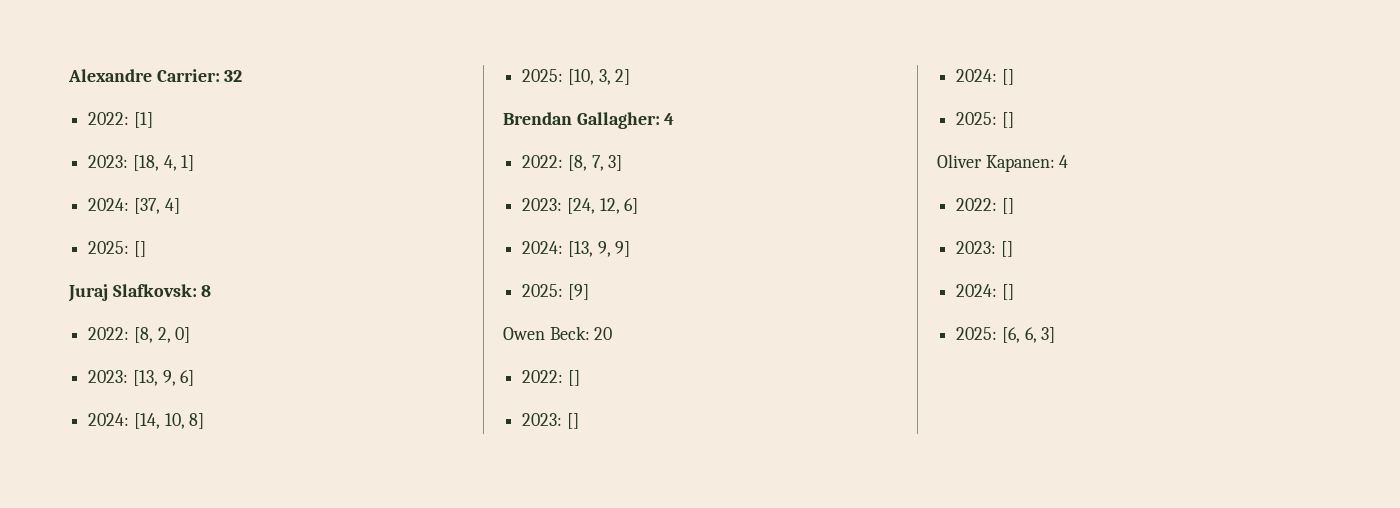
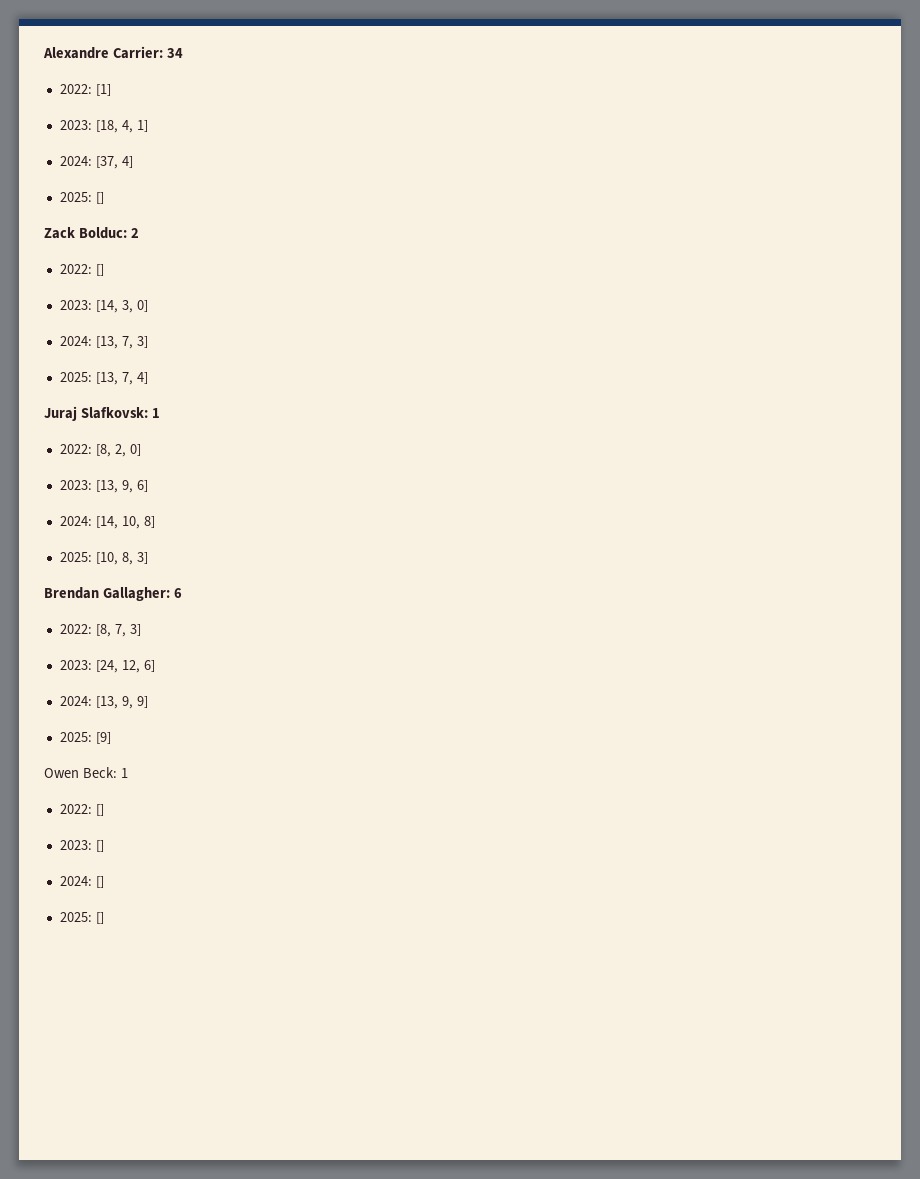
[224,70,243,82] 32 -> [166,48,183,58] 34
(146, 249) none -> [44,227,139,239] [59,264,104,276] [59,300,148,313] [59,336,148,349] [59,372,148,385] // Zack Bolduc: 2 // 2022: [] // 2023: [14, 3, 0] // 2024: [13, 7, 3] // 2025: [13, 7, 4]
[201,285,212,297] 8 -> [151,408,160,418] 1
[598,69,631,85] 3, 2] -> [121,552,148,565] 8, 3]
[664,113,675,125] 4 -> [173,588,182,598] 6
[594,327,613,340] 20 -> [120,768,128,778] 1
[937,154,1069,172] [956,198,1014,214] [956,241,1013,257] [956,284,1014,300] [956,327,1056,343] // Oliver Kapanen: 4 // 2022: [] // 2023: [] // 2024: [] // 2025: [6, 6, 3] -> (104, 918) none

